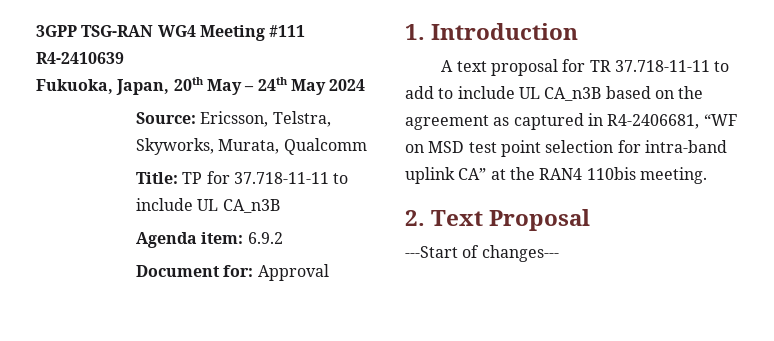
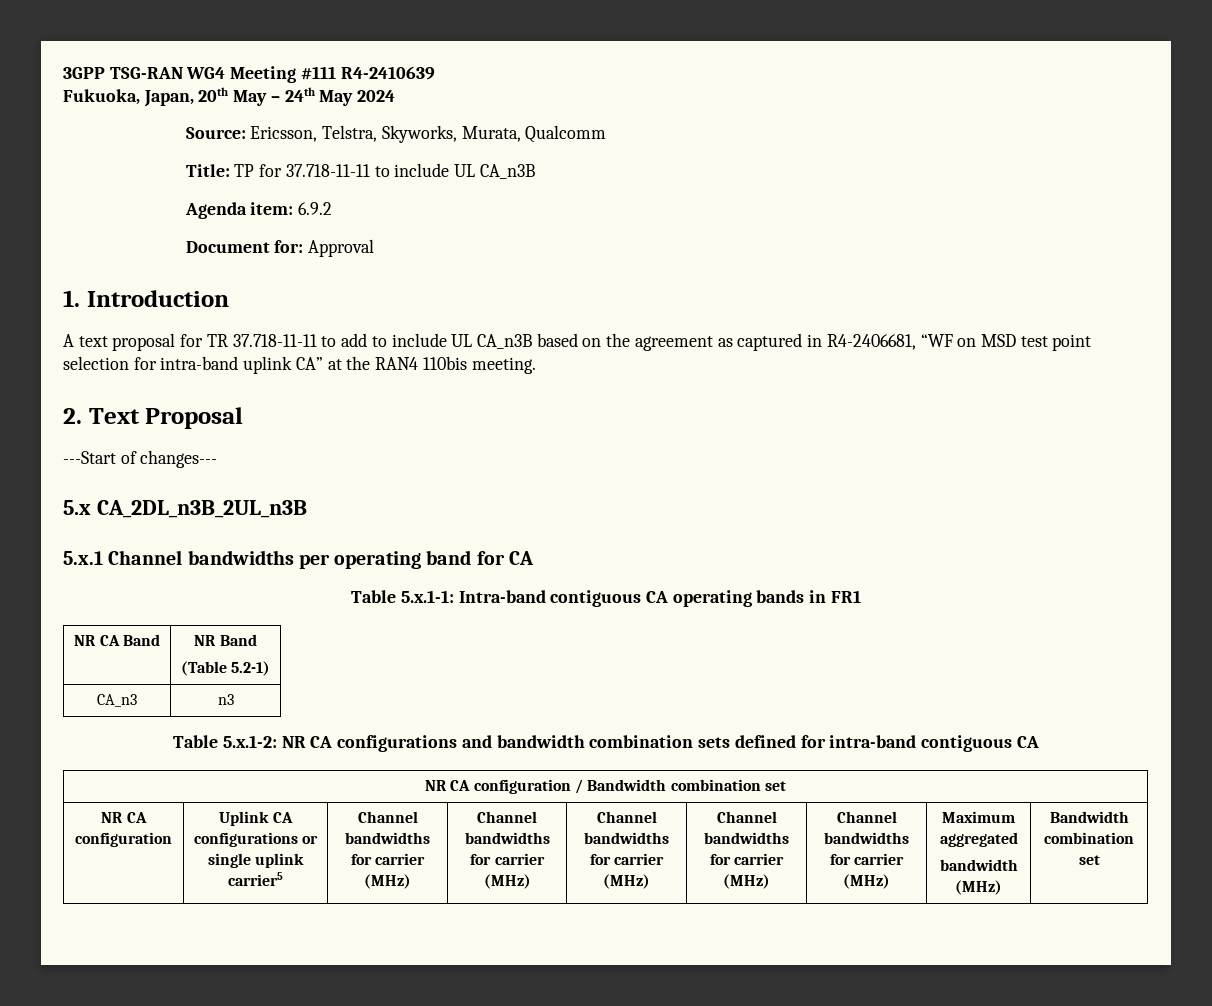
(559, 253) none -> [63,500,307,518] [63,550,534,569] [351,590,861,607] [74,634,160,646] [194,634,257,646] [180,661,271,676] [97,694,137,707] [217,694,234,705] [173,735,1039,752] [425,779,786,794] [101,812,147,823] [75,832,172,847] [219,811,293,826] [193,832,319,847] [207,853,305,868] [227,872,283,886] [357,811,418,823] [345,832,430,844] [350,853,426,865] [364,874,411,889] [477,811,537,823] [464,832,550,844] [470,853,545,865] [483,874,531,889] [596,811,657,823] [584,832,669,844] [589,853,665,865] [603,874,650,889] [716,811,777,823] [704,832,789,844] [709,853,785,865] [723,874,770,889] [836,811,897,823] [824,832,909,844] [829,853,905,865] [843,874,890,889] [942,811,1015,823] [939,832,1018,847] [939,859,1018,871] [955,880,1002,895] [1049,811,1129,823] [1044,832,1134,844] [1078,855,1100,865] // 5.x CA_2DL_n3B_2UL_n3B // 5.x.1 Channel bandwidths per operating band for CA // Table 5.x.1-1: Intra-band contiguous CA operating bands in FR1 // NR CA Band | NR Band // (Table 5.2-1) // CA_n3 | n3 // Table 5.x.1-2: NR CA configurations and bandwidth combination sets defined for intra-band contiguous CA // NR CA configuration / Bandwidth combination set // NR CA configuration | Uplink CA configurations or single uplink carrier5 | Channel bandwidths for carrier (MHz) | Channel bandwidths for carrier (MHz) | Channel bandwidths for carrier (MHz) | Channel bandwidths for carrier (MHz) | Channel bandwidths for carrier (MHz) | Maximum aggregated // bandwidth (MHz) | Bandwidth combination set

